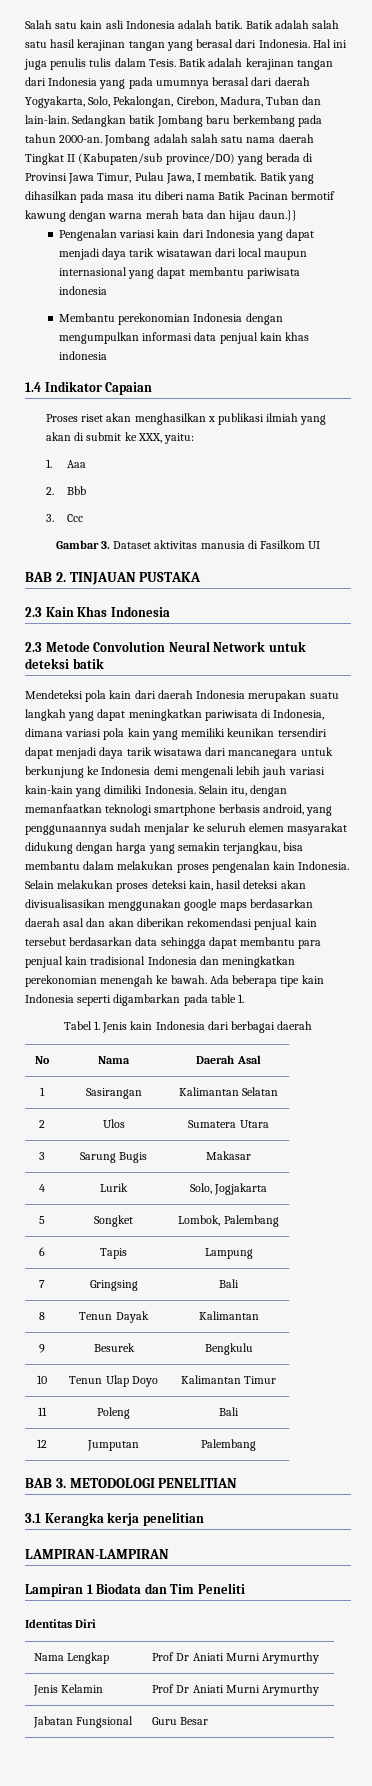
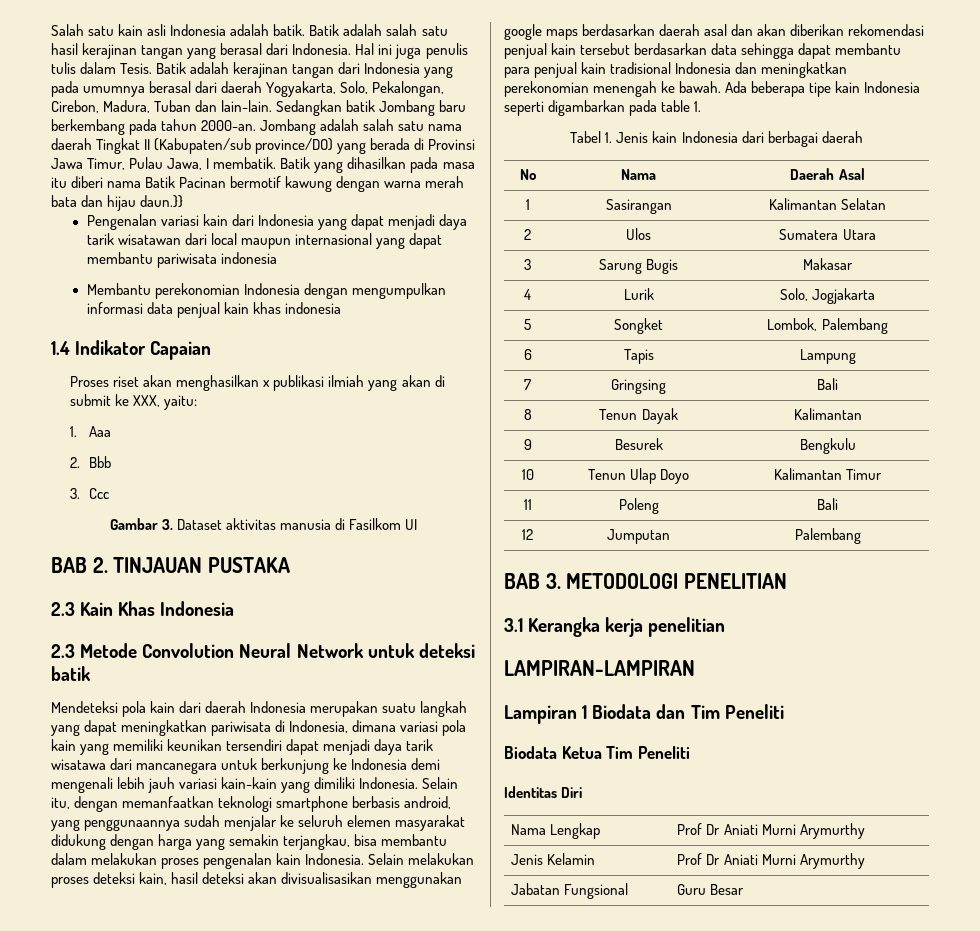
(245, 1588) none -> [504,746,690,759] // Biodata Ketua Tim Peneliti

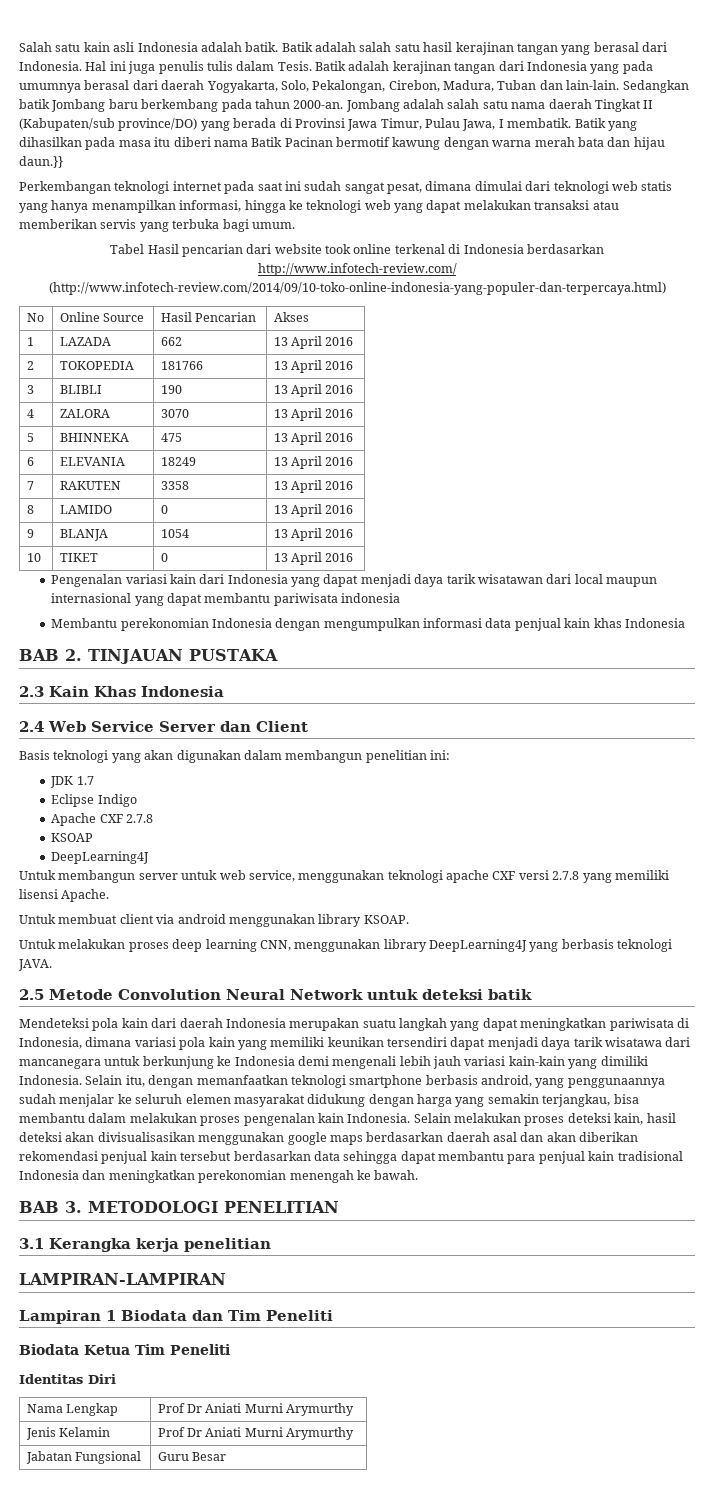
(184, 201) none -> [19,181,673,194] [19,200,619,213] [19,219,295,232] [110,244,604,257] [257,263,457,276] [48,282,666,295] [26,313,44,322] [59,312,144,322] [160,312,256,322] [273,312,309,322] [26,337,34,346] [59,337,111,346] [160,337,182,346] [273,336,354,349] [26,361,34,370] [59,361,134,370] [160,361,203,370] [273,360,354,373] [26,385,34,394] [59,385,102,394] [160,385,182,394] [273,384,354,397] [26,409,34,418] [59,409,110,418] [160,409,189,418] [273,408,354,421] [26,433,34,442] [59,433,129,442] [160,433,182,442] [273,432,354,445] [26,457,34,466] [59,457,125,466] [160,457,196,466] [273,456,354,469] [26,481,34,490] [59,481,121,490] [160,481,189,490] [273,480,354,493] [26,505,34,514] [59,505,112,514] [160,505,168,514] [273,504,354,517] [26,529,34,538] [59,529,108,541] [160,529,189,538] [273,528,354,541] [26,553,41,562] [59,553,98,562] [160,553,168,562] [273,552,354,565] // Perkembangan teknologi internet pada saat ini sudah sangat pesat, dimana dimulai dari teknologi web statis yang hanya menampilkan informasi, hingga ke teknologi web yang dapat melakukan transaksi atau memberikan servis yang terbuka bagi umum. // Tabel Hasil pencarian dari website took online terkenal di Indonesia berdasarkan http://www.infotech-review.com/ (http://www.infotech-review.com/2014/09/10-toko-online-indonesia-yang-populer-dan-terpercaya.html) // No | Online Source | Hasil Pencarian | Akses // 1 | LAZADA | 662 | 13 April 2016 // 2 | TOKOPEDIA | 181766 | 13 April 2016 // 3 | BLIBLI | 190 | 13 April 2016 // 4 | ZALORA | 3070 | 13 April 2016 // 5 | BHINNEKA | 475 | 13 April 2016 // 6 | ELEVANIA | 18249 | 13 April 2016 // 7 | RAKUTEN | 3358 | 13 April 2016 // 8 | LAMIDO | 0 | 13 April 2016 // 9 | BLANJA | 1054 | 13 April 2016 // 10 | TIKET | 0 | 13 April 2016
[284,302,341,314] [51,340,212,360] [70,375,445,391] [70,394,198,410] [70,426,112,437] [70,456,112,468] [70,488,110,499] [109,518,418,530] indonesia // 1.4 Indikator Capaian // Proses riset akan menghasilkan x publikasi ilmiah yang akan di submit ke XXX, yaitu: // 1. Aaa // 2. Bbb // 3. Ccc // Gambar 3. Dataset aktivitas manusia di Fasilkom UI -> [624,618,685,628] Indonesia
[51,644,75,658] 2.3 -> [19,721,308,732] [19,750,450,763] [50,776,94,788] [51,794,137,807] [51,813,153,826] [51,833,94,842] [51,851,150,864] [19,870,669,883] [19,889,110,902] [19,914,409,927] [19,939,673,952] [18,959,52,971] [19,989,44,1000] 2.4 Web Service Server dan Client // Basis teknologi yang akan digunakan dalam membangun penelitian ini: // JDK 1.7 // Eclipse Indigo // Apache CXF 2.7.8 // KSOAP // DeepLearning4J // Untuk membangun server untuk web service, menggunakan teknologi apache CXF versi 2.7.8 yang memiliki lisensi Apache. // Untuk membuat client via android menggunakan library KSOAP. // Untuk melakukan proses deep learning CNN, menggunakan library DeepLearning4J yang berbasis teknologi JAVA. // 2.5
[725,81,921,97] [504,100,702,116] [570,131,863,147] [519,169,536,180] [621,169,656,180] [790,168,865,180] [525,199,530,210] [605,199,672,214] [768,198,887,210] [524,229,531,240] [626,228,651,240] [779,229,876,240] [524,259,531,270] [598,259,679,274] [803,258,853,270] [524,289,531,300] [623,288,654,300] [779,288,876,304] [524,319,531,330] [614,318,663,334] [767,318,888,334] [523,349,532,360] [623,349,654,364] [799,349,856,364] [524,379,531,390] [611,379,666,394] [817,378,838,390] [523,409,532,420] [599,408,678,424] [793,408,862,420] [523,439,532,450] [614,438,663,450] [799,438,856,454] [521,469,534,480] [587,468,690,484] [773,468,883,480] [523,499,532,510] [618,498,659,514] [817,498,838,510] [522,529,533,540] [607,529,670,544] [794,528,861,544] Ada beberapa tipe kain Indonesia seperti digambarkan pada table 1. // Tabel 1. Jenis kain Indonesia dari berbagai daerah // No | Nama | Daerah Asal // 1 | Sasirangan | Kalimantan Selatan // 2 | Ulos | Sumatera Utara // 3 | Sarung Bugis | Makasar // 4 | Lurik | Solo, Jogjakarta // 5 | Songket | Lombok, Palembang // 6 | Tapis | Lampung // 7 | Gringsing | Bali // 8 | Tenun Dayak | Kalimantan // 9 | Besurek | Bengkulu // 10 | Tenun Ulap Doyo | Kalimantan Timur // 11 | Poleng | Bali // 12 | Jumputan | Palembang -> (419, 1175) none

